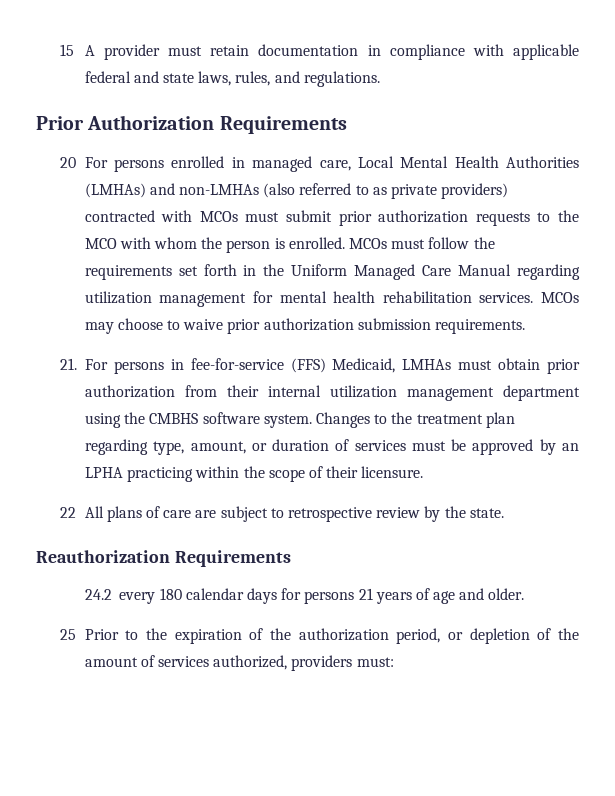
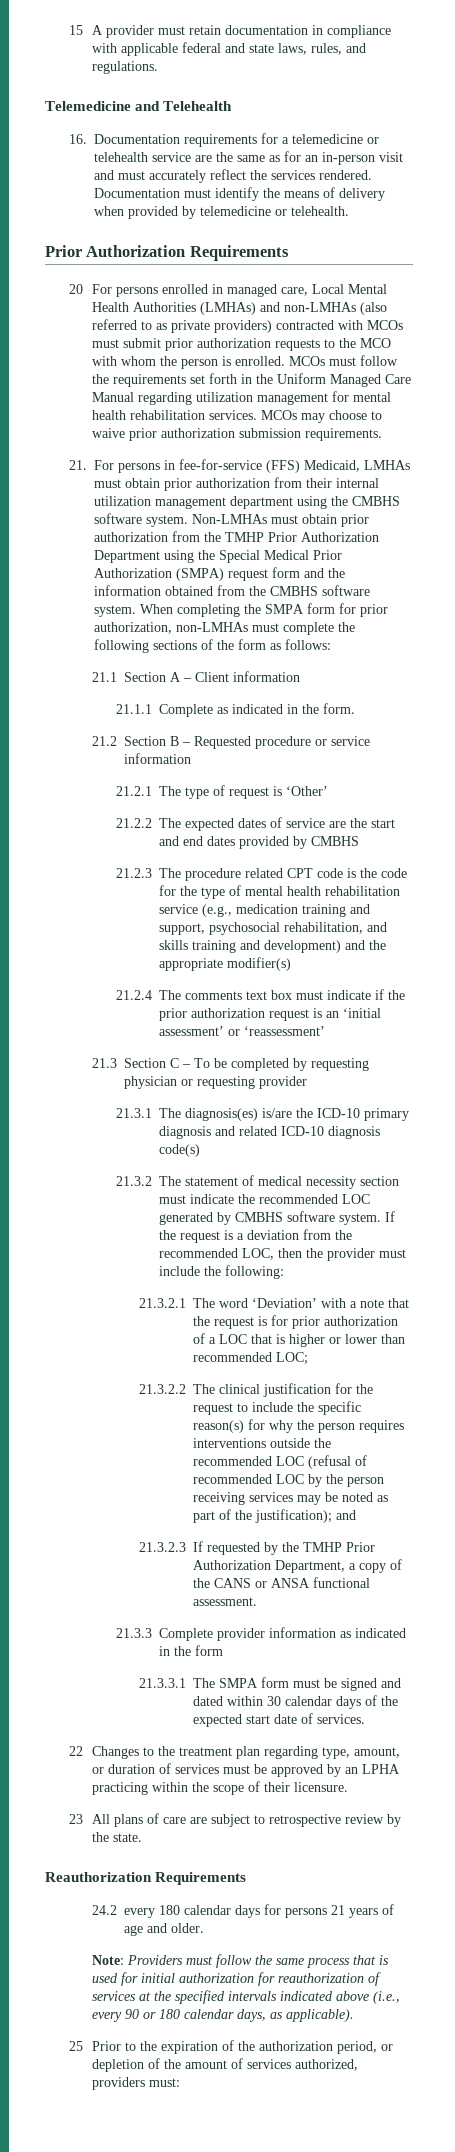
(380, 79) none -> [45,101,233,111] [68,133,379,147] [93,151,403,165] [93,169,372,183] [93,187,385,201] [93,206,349,219] // Telemedicine and Telehealth // 16. Documentation requirements for a telemedicine or telehealth service are the same as for an in-person visit and must accurately reflect the services rendered. Documentation must identify the means of delivery when provided by telemedicine or telehealth.
(312, 421) none -> [191,514,369,527] [93,531,379,542] [93,550,342,563] [93,567,345,581] [93,585,370,596] [93,603,388,617] [93,622,355,635] [93,639,331,653] [92,671,301,682] [115,703,355,717] [92,736,371,749] [124,753,192,764] [115,785,328,799] [115,817,395,831] [158,836,359,849] [115,868,407,881] [158,885,400,899] [158,904,370,917] [158,922,387,935] [158,940,386,953] [158,957,291,971] [115,989,405,1000] [158,1008,381,1021] [158,1026,325,1036] [92,1058,370,1071] [124,1076,308,1089] [115,1108,409,1121] [158,1126,380,1139] [158,1144,200,1157] [115,1175,399,1189] [158,1194,370,1204] [158,1211,395,1225] [158,1229,352,1243] [158,1248,406,1261] [158,1265,284,1279] [139,1298,410,1308] [193,1315,399,1329] [193,1333,406,1347] [193,1352,309,1365] [139,1383,374,1397] [193,1401,362,1415] [193,1419,405,1433] [193,1438,332,1448] [193,1455,368,1469] [193,1474,385,1487] [193,1492,389,1505] [193,1509,357,1523] [139,1541,376,1555] [193,1559,403,1573] [193,1577,371,1588] [193,1597,258,1606] [115,1627,406,1641] [158,1645,223,1656] [139,1677,402,1691] [193,1695,399,1709] [193,1713,366,1727] [68,1746,83,1756] Non-LMHAs must obtain prior authorization from the TMHP Prior Authorization Department using the Special Medical Prior Authorization (SMPA) request form and the information obtained from the CMBHS software system. When completing the SMPA form for prior authorization, non-LMHAs must complete the following sections of the form as follows: // 21.1 Section A – Client information // 21.1.1 Complete as indicated in the form. // 21.2 Section B – Requested procedure or service information // 21.2.1 The type of request is ‘Other’ // 21.2.2 The expected dates of service are the start and end dates provided by CMBHS // 21.2.3 The procedure related CPT code is the code for the type of mental health rehabilitation service (e.g., medication training and support, psychosocial rehabilitation, and skills training and development) and the appropriate modifier(s) // 21.2.4 The comments text box must indicate if the prior authorization request is an ‘initial assessment’ or ‘reassessment’ // 21.3 Section C – To be completed by requesting physician or requesting provider // 21.3.1 The diagnosis(es) is/are the ICD-10 primary diagnosis and related ICD-10 diagnosis code(s) // 21.3.2 The statement of medical necessity section must indicate the recommended LOC generated by CMBHS software system. If the request is a deviation from the recommended LOC, then the provider must include the following: // 21.3.2.1 The word ‘Deviation’ with a note that the request is for prior authorization of a LOC that is higher or lower than recommended LOC; // 21.3.2.2 The clinical justification for the request to include the specific reason(s) for why the person requires interventions outside the recommended LOC (refusal of recommended LOC by the person receiving services may be noted as part of the justification); and // 21.3.2.3 If requested by the TMHP Prior Authorization Department, a copy of the CANS or ANSA functional assessment. // 21.3.3 Complete provider information as indicated in the form // 21.3.3.1 The SMPA form must be signed and dated within 30 calendar days of the expected start date of services. // 22
[60,507,77,518] 22 -> [68,1814,83,1824] 23
(525, 594) none -> [92,1954,390,1968] [92,1972,382,1986] [92,1990,401,2004] [92,2009,355,2022] // Note: Providers must follow the same process that is used for initial authorization for reauthorization of services at the specified intervals indicated above (i.e., every 90 or 180 calendar days, as applicable).

